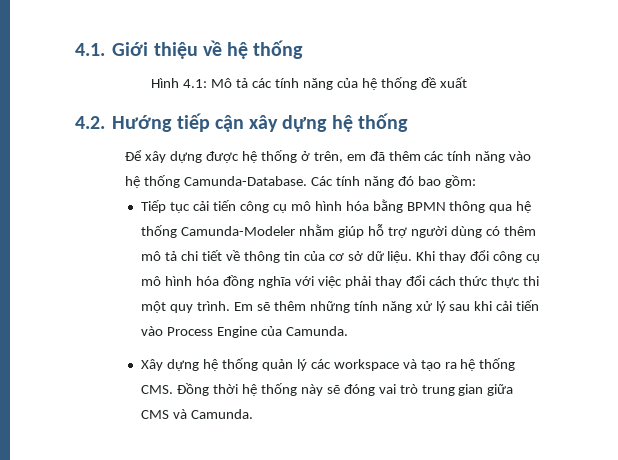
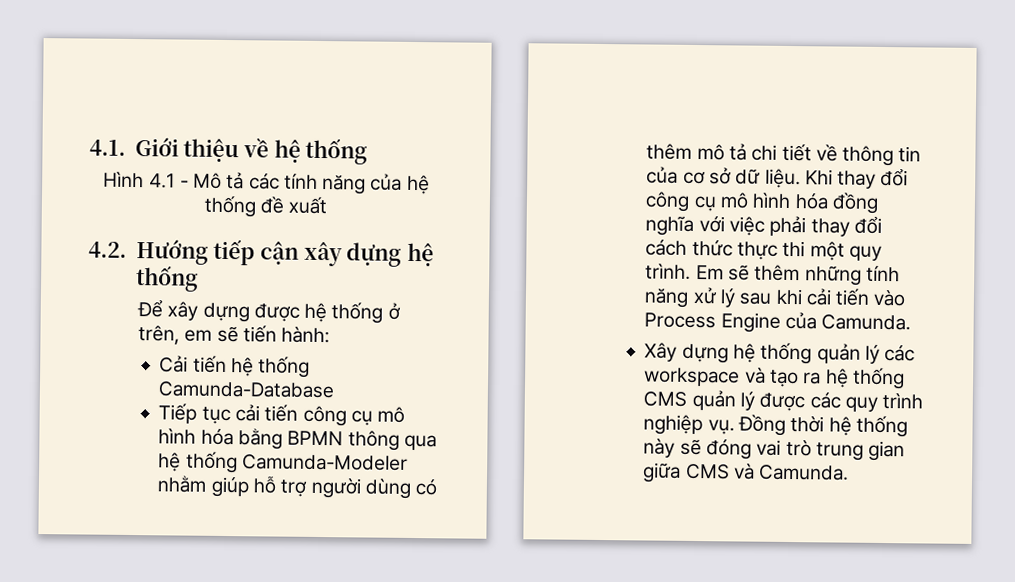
[183,79,208,88] 4.1: -> [148,173,189,189] 4.1 -
[369,151,532,163] [125,175,476,188] đã thêm các tính năng vào hệ thống Camunda-Database. Các tính năng đó bao gồm: -> [216,325,331,344] [159,355,311,378] [158,381,336,399] sẽ tiến hành: // Cải tiến hệ thống Camunda-Database
[141,385,174,394] CMS. -> [643,389,924,412] [643,414,735,436] CMS quản lý được các quy trình nghiệp vụ.

